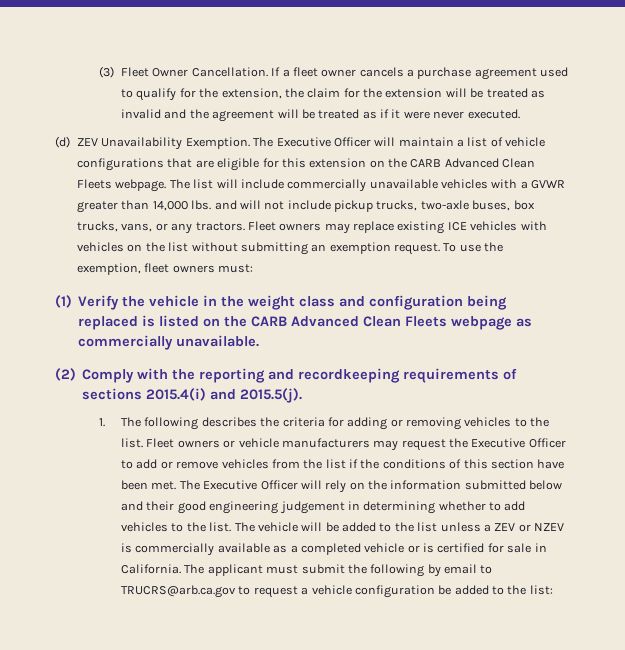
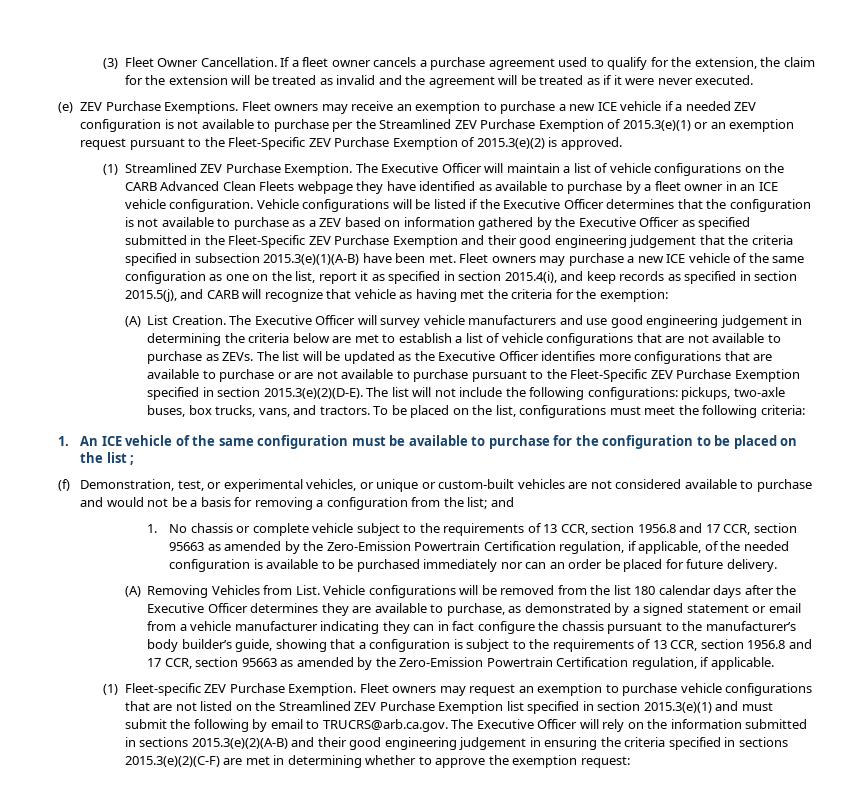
[55,136,183,150] (d) ZEV Unavailability -> [58,101,757,114] [80,119,795,132] [80,137,622,150] [102,163,281,175] (e) ZEV Purchase Exemptions. Fleet owners may receive an exemption to purchase a new ICE vehicle if a needed ZEV configuration is not available to purchase per the Streamlined ZEV Purchase Exemption of 2015.3(e)(1) or an exemption request pursuant to the Fleet-Specific ZEV Purchase Exemption of 2015.3(e)(2) is approved. // (1) Streamlined ZEV Purchase
[167,158,536,171] [77,179,566,192] [77,200,535,213] [77,221,547,234] [77,242,504,255] [77,263,254,275] [55,295,508,310] [78,315,200,330] that are eligible for this extension on the CARB Advanced Clean Fleets webpage. The list will include commercially unavailable vehicles with a GVWR greater than 14,000 lbs. and will not include pickup trucks, two-axle buses, box trucks, vans, or any tractors. Fleet owners may replace existing ICE vehicles with vehicles on the list without submitting an exemption request. To use the exemption, fleet owners must: // (1) Verify the vehicle in the weight class and configuration being replaced is listed -> (742, 169) none
[516,318,533,327] [78,335,260,350] [55,368,518,383] [82,388,303,403] [99,417,550,430] [121,438,566,451] [121,459,565,469] [121,480,177,490] as commercially unavailable. // (2) Comply with the reporting and recordkeeping requirements of sections 2015.4(i) and 2015.5(j). // 1. The following describes the criteria for adding or removing vehicles to the list. Fleet owners or vehicle manufacturers may request the Executive Officer to add or remove vehicles from the list if the conditions of this section have been met. -> [356,181,778,194] [124,199,811,212] [124,217,751,230] [124,235,793,248] [124,253,805,266] [124,271,798,284] [124,289,668,302] [124,315,803,328] [147,333,781,346] [147,351,773,364] [147,369,800,382] [147,387,785,400] [147,405,805,418] [58,435,798,449] [80,452,135,465] [58,479,812,492] [80,497,514,510] [147,523,797,536] [169,541,789,554] [169,559,777,572] [124,585,797,598] [147,603,801,616] [147,621,796,634] [147,639,812,652] [147,657,774,670] [102,683,813,696] [124,701,773,714] [124,719,448,732] they have identified as available to purchase by a fleet owner in an ICE vehicle configuration. Vehicle configurations will be listed if the Executive Officer determines that the configuration is not available to purchase as a ZEV based on information gathered by the Executive Officer as specified submitted in the Fleet-Specific ZEV Purchase Exemption and their good engineering judgement that the criteria specified in subsection 2015.3(e)(1)(A-B) have been met. Fleet owners may purchase a new ICE vehicle of the same configuration as one on the list, report it as specified in section 2015.4(i), and keep records as specified in section 2015.5(j), and CARB will recognize that vehicle as having met the criteria for the exemption: // (A) List Creation. The Executive Officer will survey vehicle manufacturers and use good engineering judgement in determining the criteria below are met to establish a list of vehicle configurations that are not available to purchase as ZEVs. The list will be updated as the Executive Officer identifies more configurations that are available to purchase or are not available to purchase pursuant to the Fleet-Specific ZEV Purchase Exemption specified in section 2015.3(e)(2)(D-E). The list will not include the following configurations: pickups, two-axle buses, box trucks, vans, and tractors. To be placed on the list, configurations must meet the following criteria: // 1. An ICE vehicle of the same configuration must be available to purchase for the configuration to be placed on the list ; // (f) Demonstration, test, or experimental vehicles, or unique or custom-built vehicles are not considered available to purchase and would not be a basis for removing a configuration from the list; and // 1. No chassis or complete vehicle subject to the requirements of 13 CCR, section 1956.8 and 17 CCR, section 95663 as amended by the Zero-Emission Powertrain Certification regulation, if applicable, of the needed configuration is available to be purchased immediately nor can an order be placed for future delivery. // (A) Removing Vehicles from List. Vehicle configurations will be removed from the list 180 calendar days after the Executive Officer determines they are available to purchase, as demonstrated by a signed statement or email from a vehicle manufacturer indicating they can in fact configure the chassis pursuant to the manufacturer’s body builder’s guide, showing that a configuration is subject to the requirements of 13 CCR, section 1956.8 and 17 CCR, section 95663 as amended by the Zero-Emission Powertrain Certification regulation, if applicable. // (1) Fleet-specific ZEV Purchase Exemption. Fleet owners may request an exemption to purchase vehicle configurations that are not listed on the Streamlined ZEV Purchase Exemption list specified in section 2015.3(e)(1) and must submit the following by email to TRUCRS@arb.ca.gov.
[529,480,563,490] below -> [124,737,288,749] in sections 2015.3(e)(2)(A-B)
[363,501,526,514] [121,522,565,532] [121,543,547,556] [121,564,493,577] [121,585,553,598] determining whether to add vehicles to the list. The vehicle will be added to the list unless a ZEV or NZEV is commercially available as a completed vehicle or is certified for sale in California. The applicant must submit the following by email to TRUCRS@arb.ca.gov to request a vehicle configuration be added to the list: -> [544,737,788,750] [124,755,630,768] ensuring the criteria specified in sections 2015.3(e)(2)(C-F) are met in determining whether to approve the exemption request:

